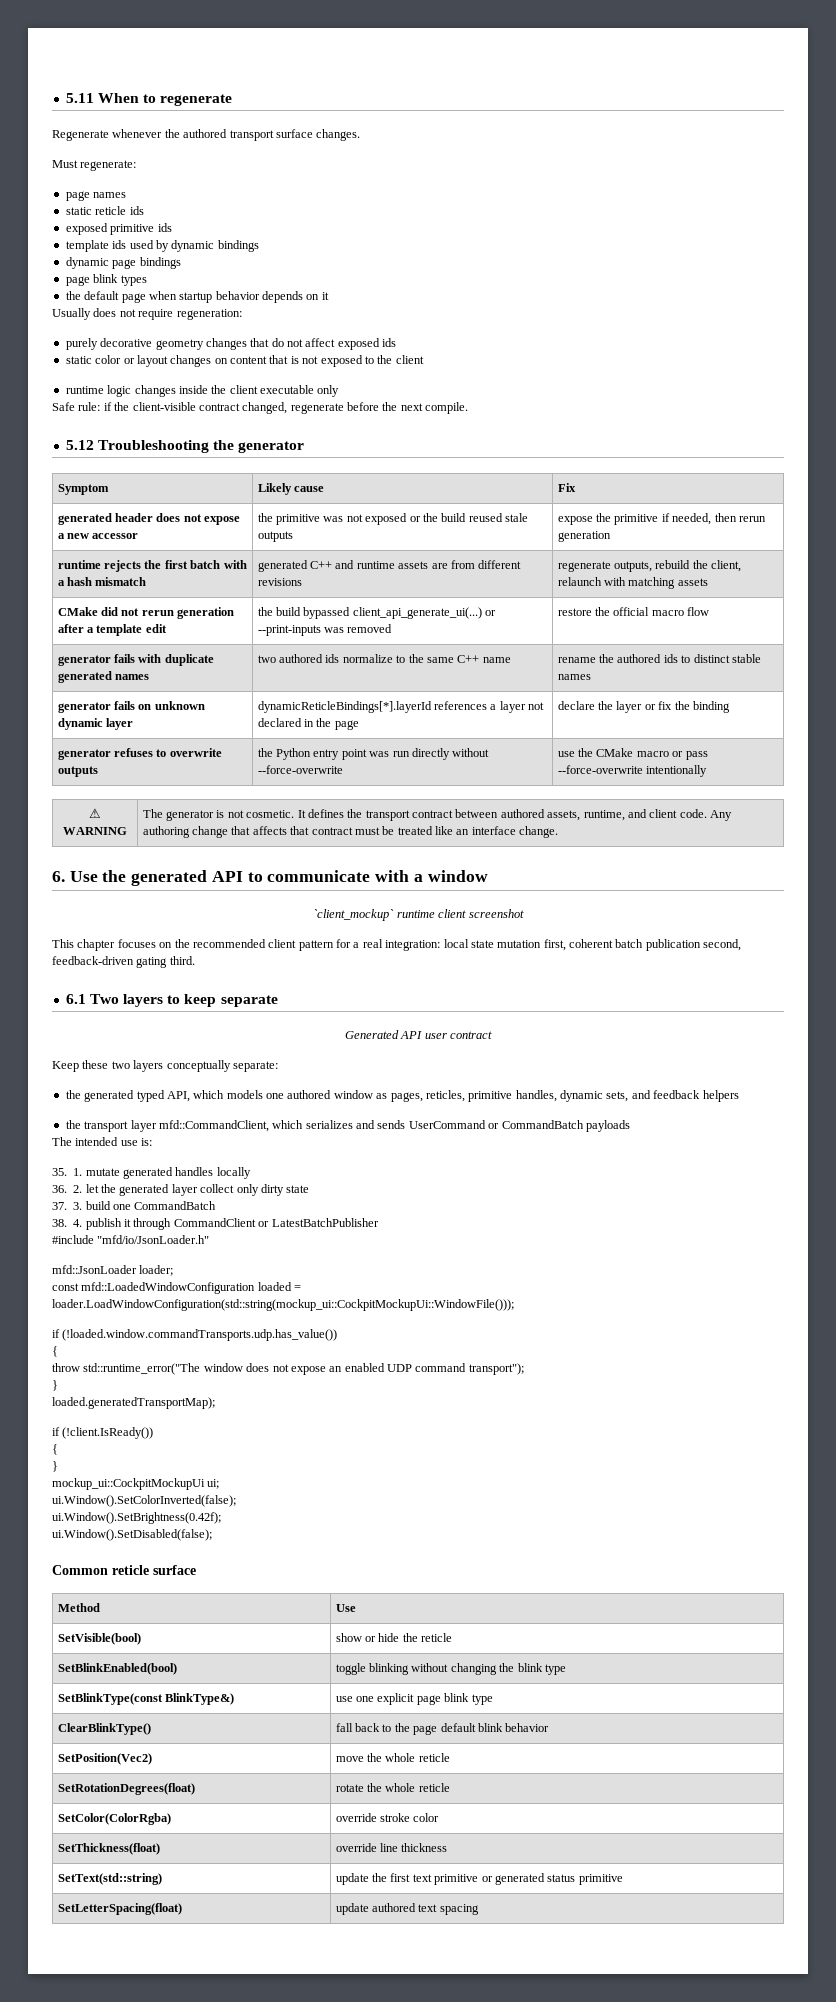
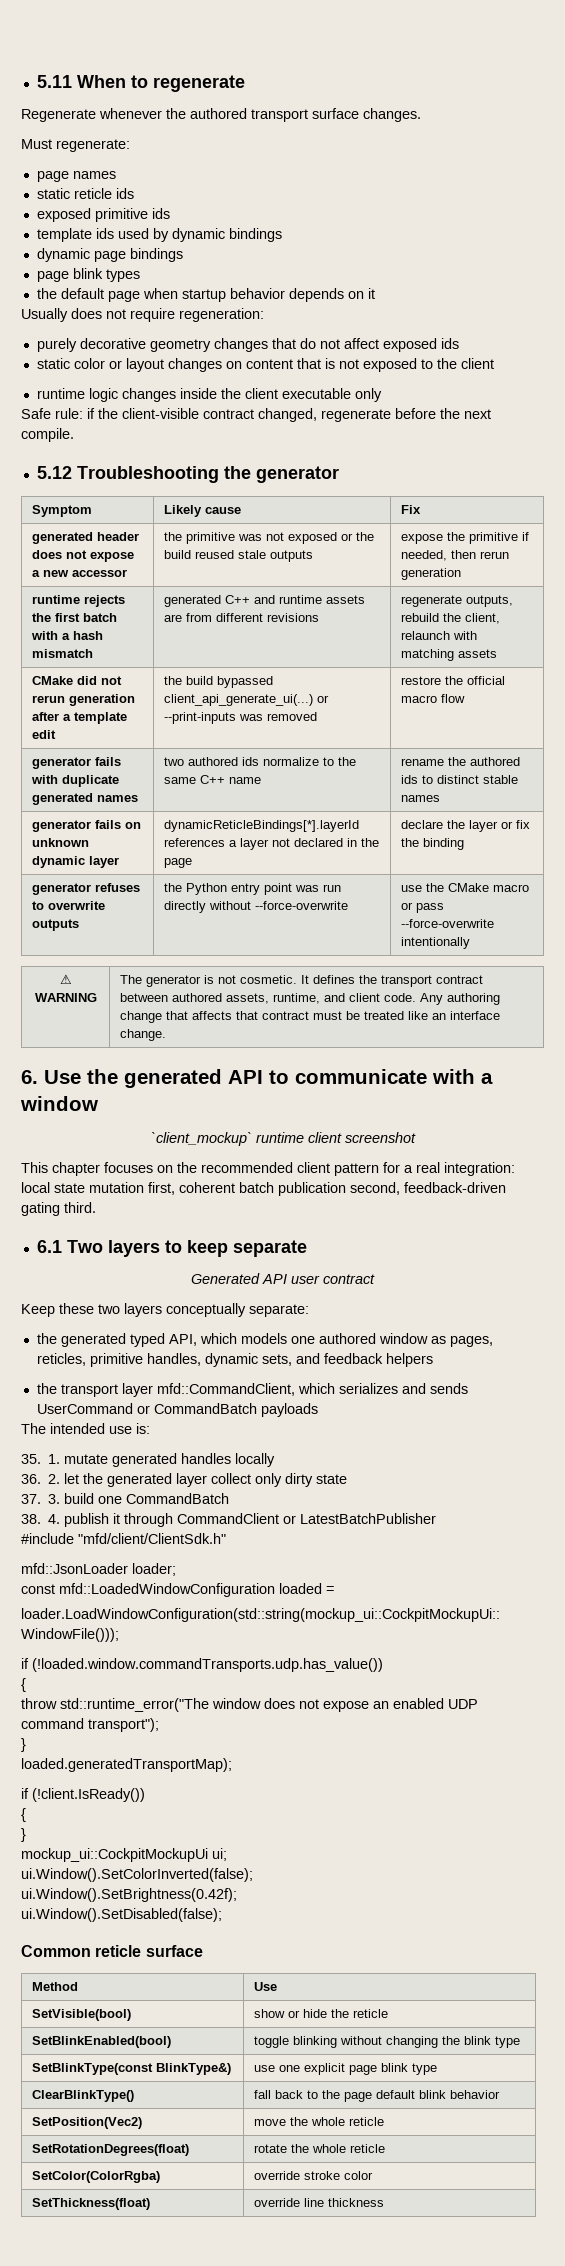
[97,1235,210,1244] "mfd/io/JsonLoader.h" -> [78,1533,226,1544] "mfd/client/ClientSdk.h"
[57,1873,162,1885] [335,1873,623,1885] [57,1903,182,1915] [335,1903,479,1915] // SetText(std::string) | update the first text primitive or generated status primitive // SetLetterSpacing(float) | update authored text spacing -> (384, 2202) none

